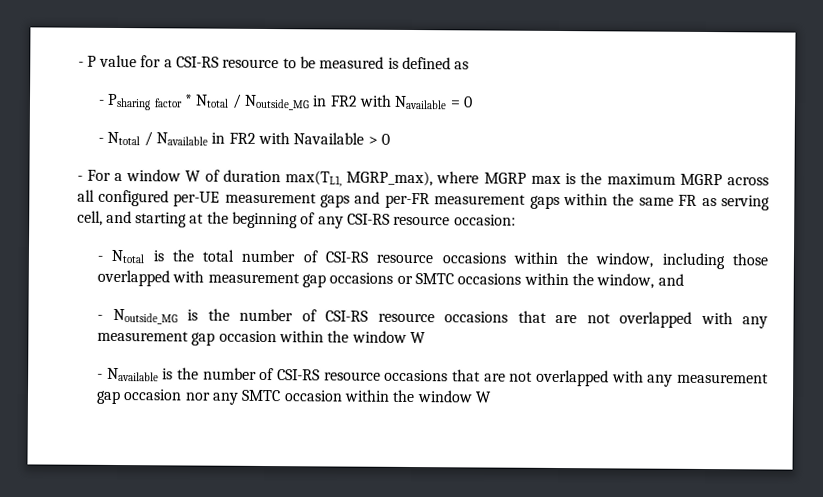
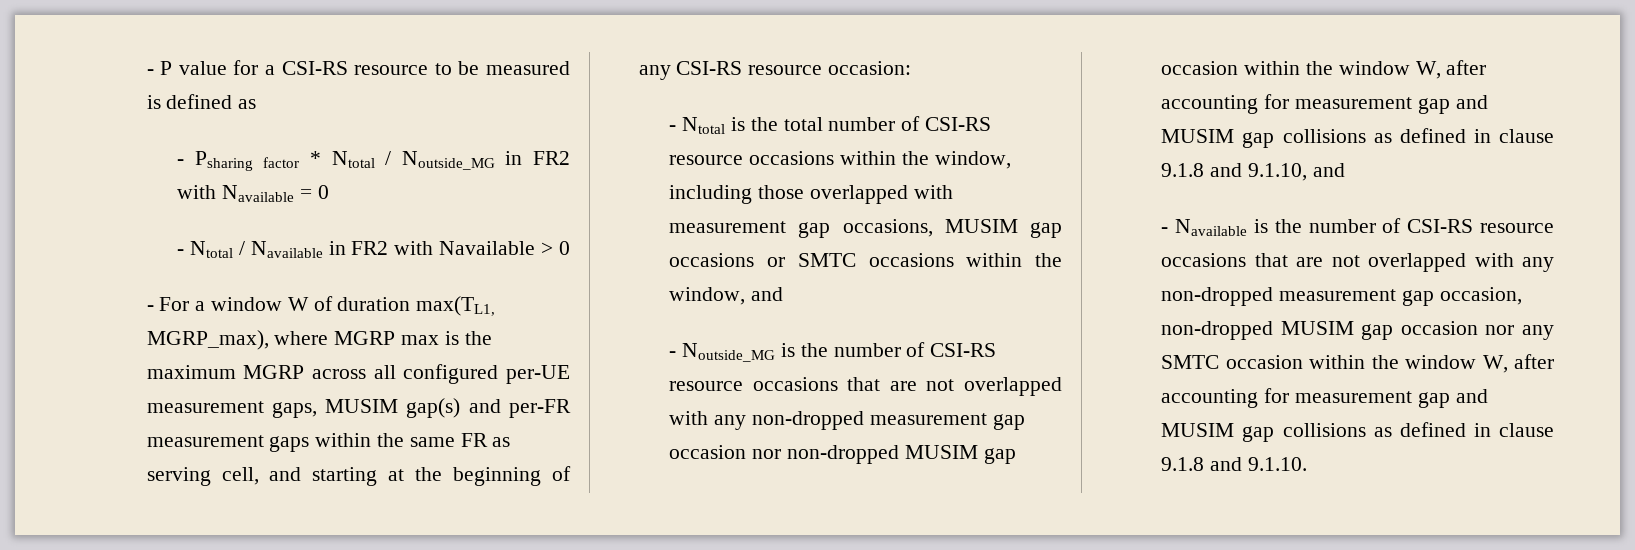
[320,194,351,208] gaps -> [271,398,461,418] gaps, MUSIM gap(s)
(327, 281) none -> [842,219,1062,238] occasions, MUSIM gap
[97,330,426,346] measurement gap occasion within the window W -> [751,411,1025,430] [669,445,1016,464] [1161,60,1487,79] [1161,94,1488,114] [1161,128,1554,148] [1161,163,1345,181] non-dropped measurement gap occasion nor non-dropped MUSIM gap occasion within the window W, after accounting for measurement gap and MUSIM gap collisions as defined in clause 9.1.8 and 9.1.10, and
[677,372,770,384] [96,390,122,405] measurement gap -> [1161,287,1522,306] [1161,321,1394,340] non-dropped measurement gap occasion, non-dropped MUSIM gap
[474,391,492,403] W -> [1482,354,1554,373] [1161,388,1488,408] [1161,422,1554,442] [1161,457,1307,471] W, after accounting for measurement gap and MUSIM gap collisions as defined in clause 9.1.8 and 9.1.10.

